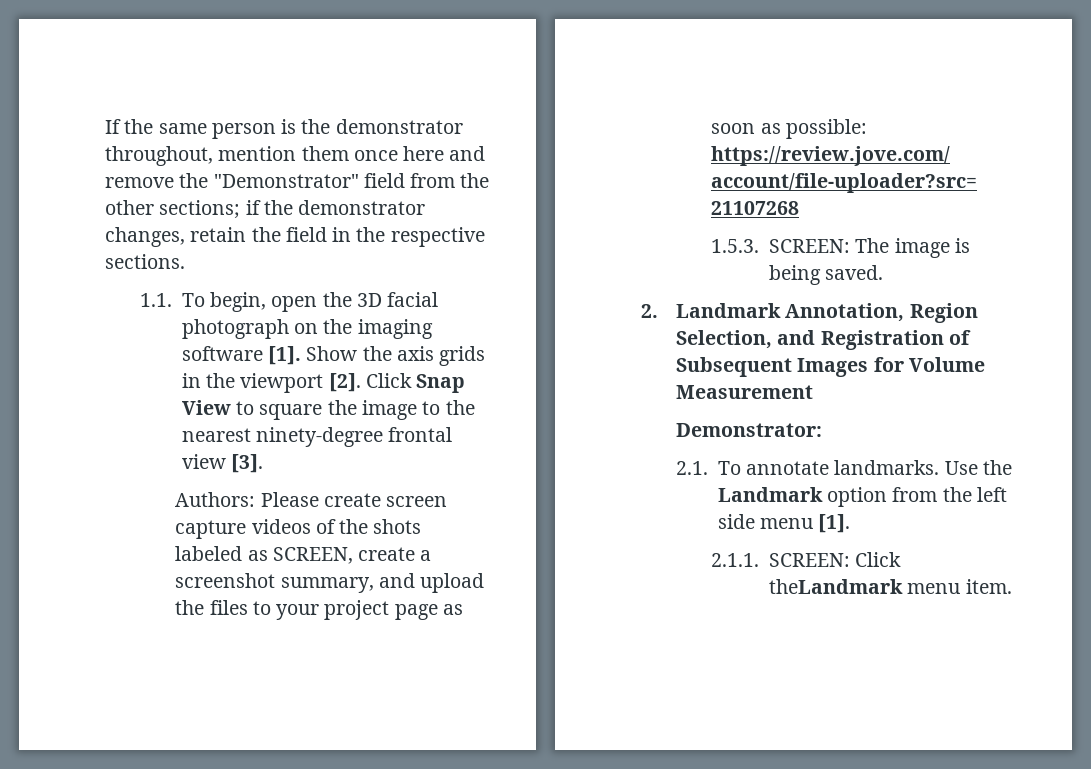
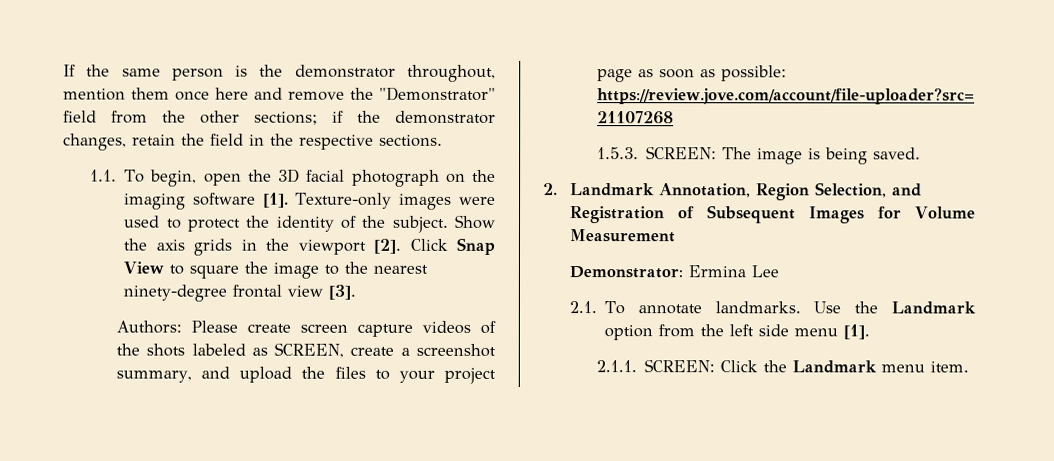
(302, 355) none -> [295,192,496,210] [124,215,449,233] Texture-only images were used to protect the identity of the subject.
(823, 430) none -> [687,265,779,278] Ermina Lee
[769,579,904,594] theLandmark -> [763,360,878,374] the Landmark

